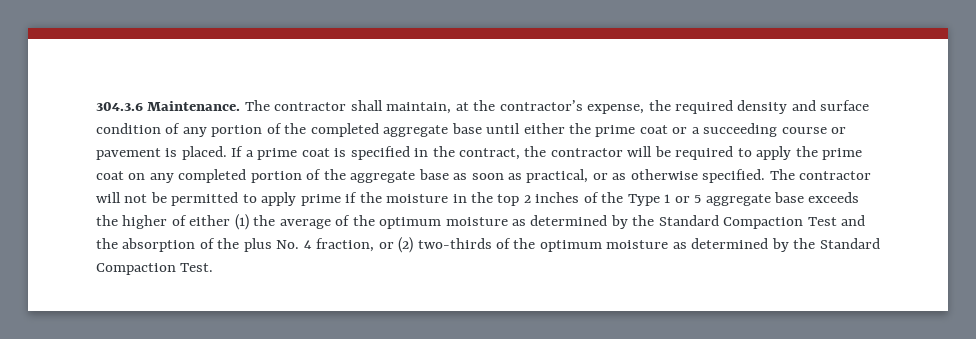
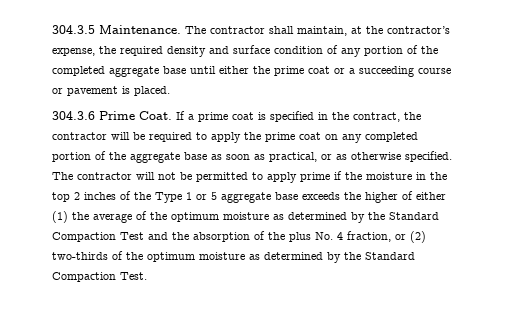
[96,102,143,111] 304.3.6 -> [52,25,95,34] 304.3.5
(227, 153) none -> [52,111,172,120] // 304.3.6 Prime Coat.

